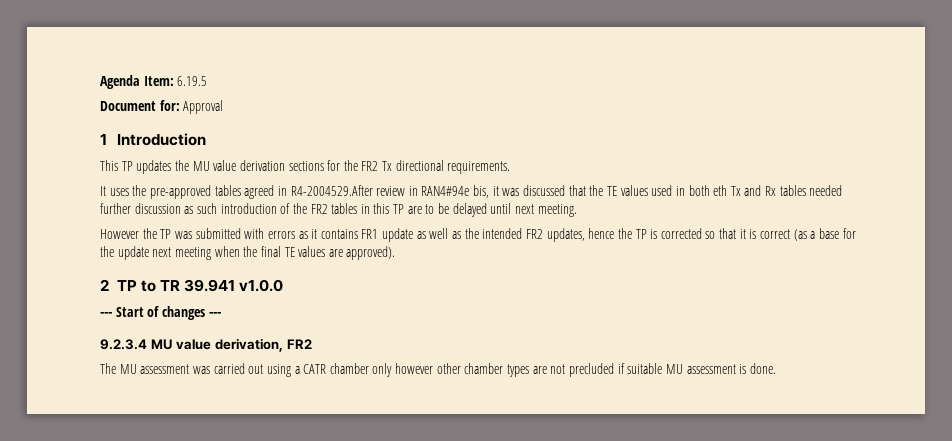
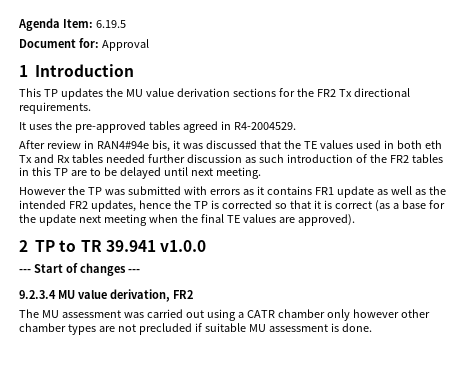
[290,185,373,196] R4-2004529.After -> [233,122,296,130] [19,140,45,149] R4-2004529. // After

